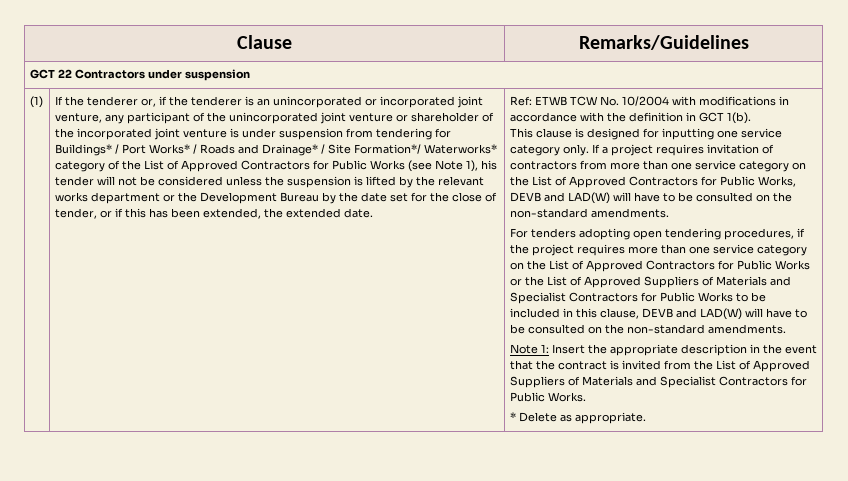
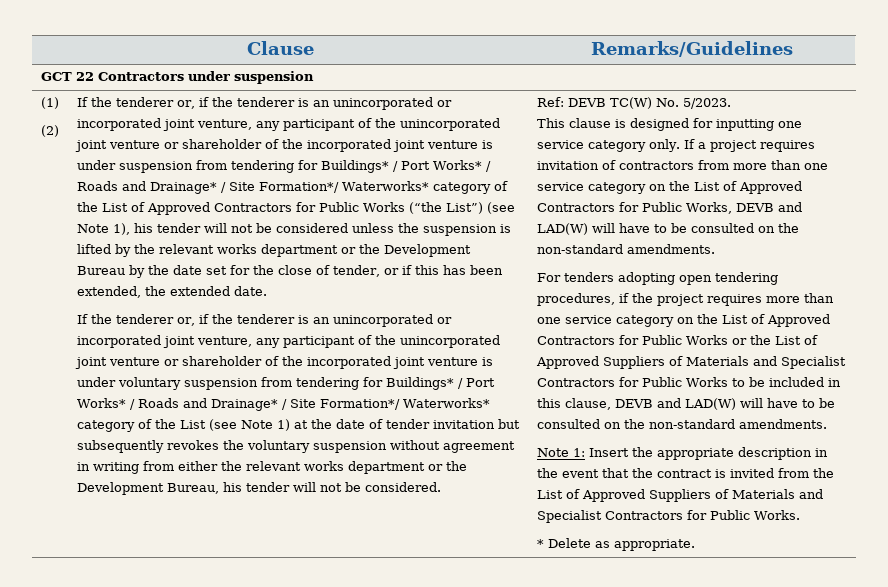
(43, 102) none -> [40,125,59,137] // (2)
(405, 165) none -> [408,202,483,214] (“the List”)
[509,96,789,106] [509,112,751,124] | Ref: ETWB TCW No. 10/2004 with modifications in accordance with the definition in GCT 1(b). -> [76,314,452,327] [76,335,500,348] [74,356,493,369] [76,377,495,390] [76,398,490,411] [76,419,520,432] [76,440,515,453] [76,461,467,474] [76,482,441,495] [536,97,731,109] // If the tenderer or, if the tenderer is an unincorporated or incorporated joint venture, any participant of the unincorporated joint venture or shareholder of the incorporated joint venture is under voluntary suspension from tendering for Buildings* / Port Works* / Roads and Drainage* / Site Formation*/ Waterworks* category of the List (see Note 1) at the date of tender invitation but subsequently revokes the voluntary suspension without agreement in writing from either the relevant works department or the Development Bureau, his tender will not be considered. | Ref: DEVB TC(W) No. 5/2023.

